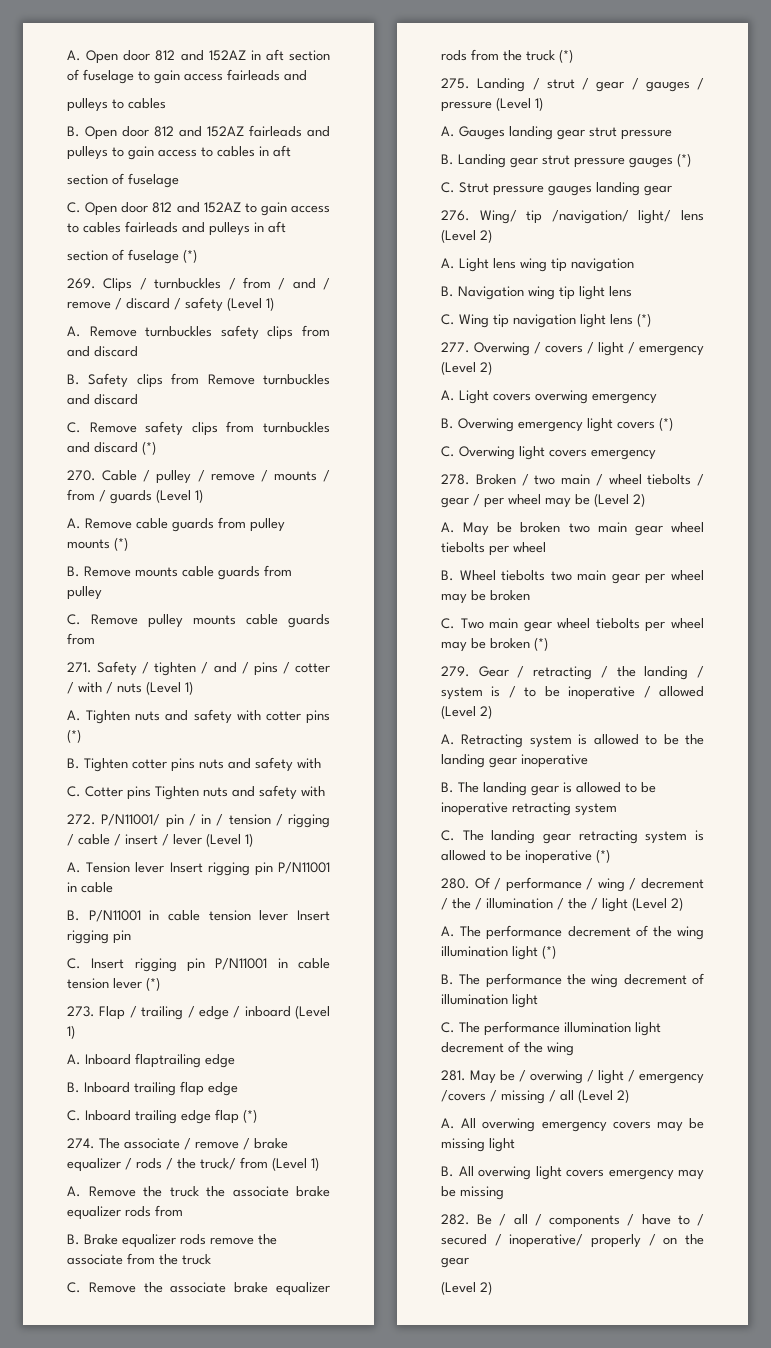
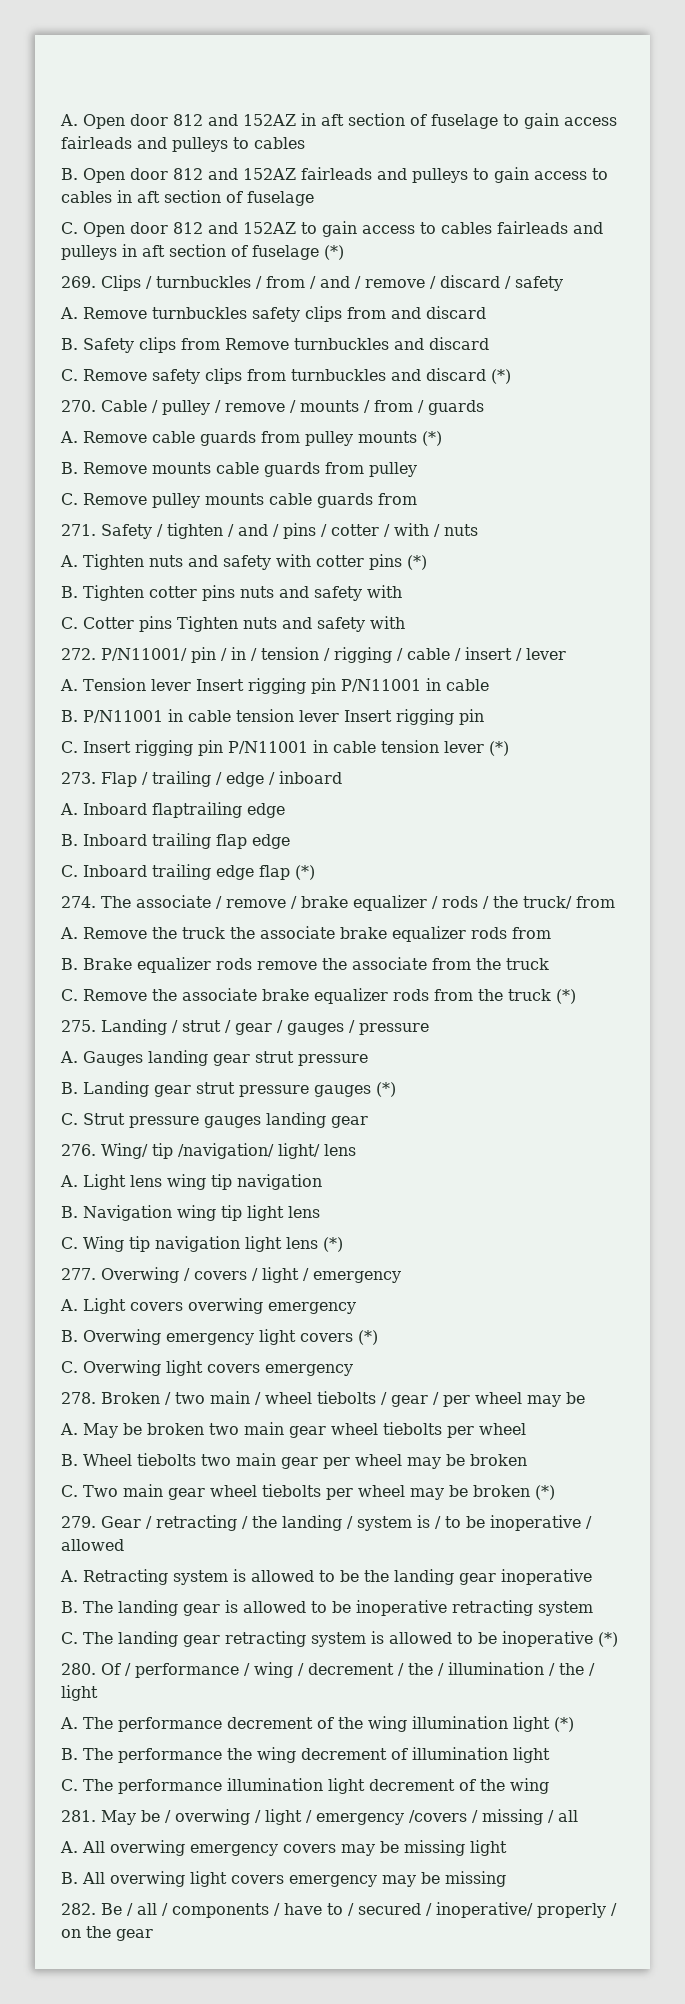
(307, 75) // -> (167, 143) none
(291, 151) // -> (160, 197) none
(286, 227) // -> (165, 251) none
[227,297,274,311] (Level 1) -> (563, 283) none
[156,489,203,503] (Level 1) -> (484, 407) none
[146,681,193,695] (Level 1) -> (478, 530) none
[206,833,253,847] (Level 1) -> (566, 654) none
[295,1005,330,1019] [67,1025,75,1039] (Level 1) -> (342, 777) none
[272,1157,319,1171] (Level 1) -> (615, 902) none
[496,97,543,111] (Level 1) -> (429, 1029) none
[441,229,492,243] (Level 2) -> (356, 1150) none
[441,361,492,375] (Level 2) -> (401, 1277) none
[594,493,645,507] (Level 2) -> (585, 1398) none
[441,705,492,719] (Level 2) -> (124, 1545) none
[632,897,683,911] (Level 2) -> (98, 1693) none
[578,1089,629,1103] (Level 2) -> (578, 1816) none
[441,1281,492,1295] // (Level 2) -> (153, 1935) none

